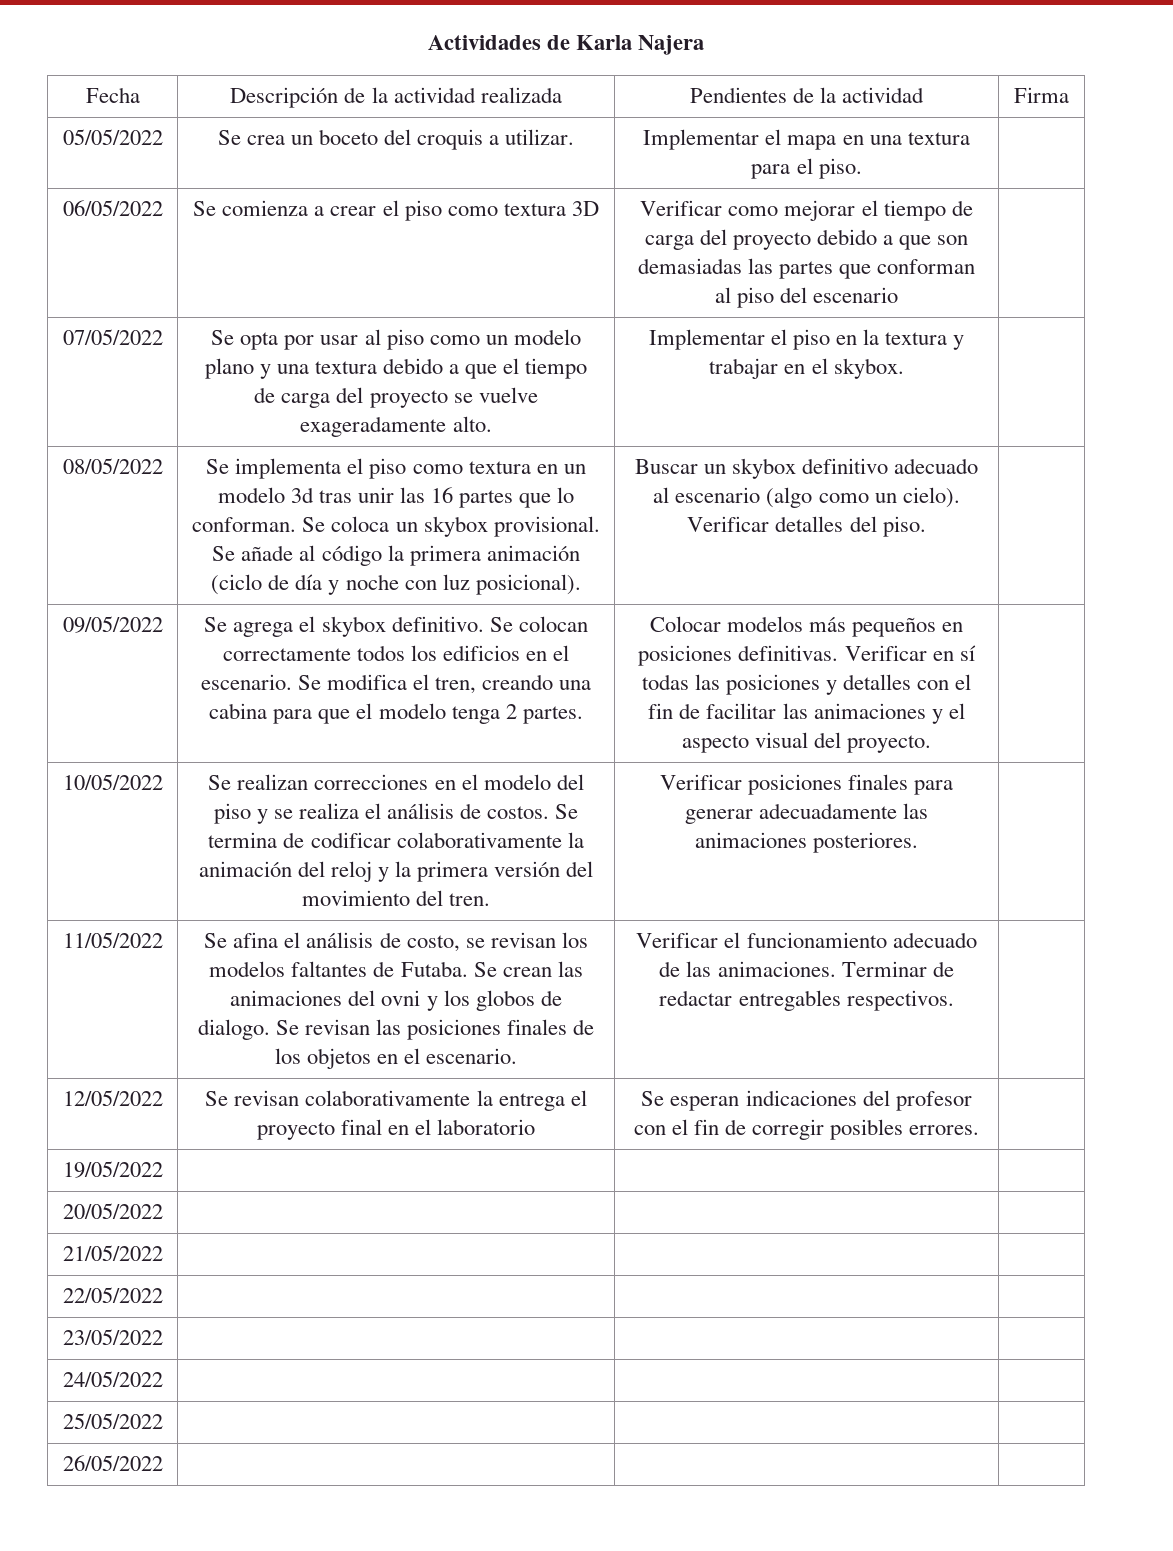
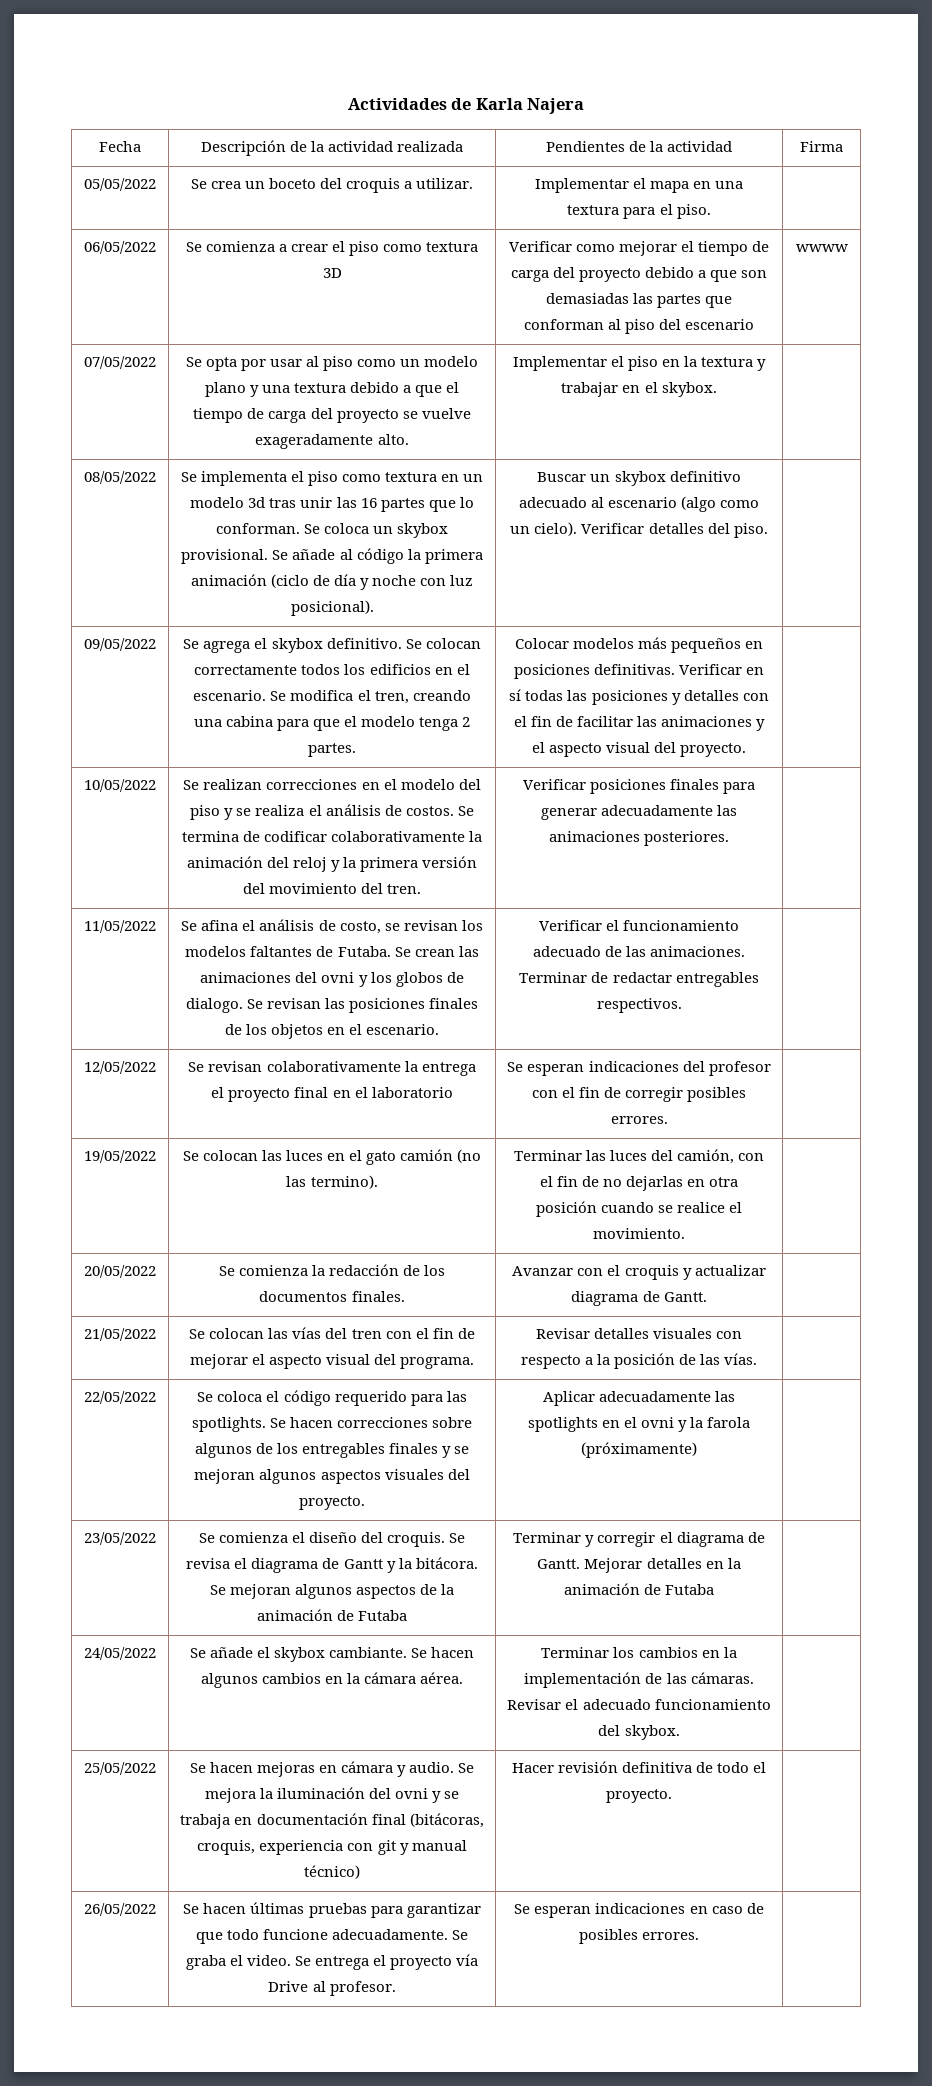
(899, 295) none -> [795,244,848,252] wwww
[62,1203,163,1219] [62,1245,163,1261] [62,1287,163,1303] [62,1329,163,1345] [62,1371,163,1387] [62,1413,163,1429] [62,1455,163,1471] | | // 20/05/2022 | | | // 21/05/2022 | | | // 22/05/2022 | | | // 23/05/2022 | | | // 24/05/2022 | | | // 25/05/2022 | | | // 26/05/2022 | | -> [182,1149,482,1165] [286,1175,378,1189] [513,1149,765,1164] [539,1176,739,1191] [535,1201,743,1217] [593,1228,685,1239] [84,1265,156,1278] [218,1264,446,1276] [259,1291,405,1302] [512,1265,766,1280] [571,1291,707,1306] [84,1328,156,1341] [189,1327,475,1339] [189,1354,475,1369] [535,1328,743,1339] [520,1353,758,1369] [84,1391,156,1404] [197,1390,467,1406] [191,1417,473,1432] [194,1443,470,1458] [194,1469,470,1484] [299,1496,365,1510] [542,1391,736,1406] [527,1417,751,1432] [581,1442,697,1458] [84,1532,156,1545] [198,1532,466,1547] [186,1557,478,1573] [209,1584,455,1599] [256,1609,408,1621] [513,1532,765,1547] [537,1558,741,1573] [563,1583,715,1595] [84,1647,156,1660] [189,1647,475,1662] [200,1672,464,1688] [541,1647,737,1658] [524,1672,754,1688] [507,1699,771,1710] [598,1725,680,1740] [84,1762,156,1775] [189,1761,475,1777] [204,1787,460,1803] [180,1813,484,1829] [197,1840,467,1855] [304,1865,360,1879] [511,1761,767,1773] [606,1789,672,1803] [84,1903,156,1916] [183,1902,481,1918] [195,1929,469,1944] [185,1954,479,1970] [268,1981,396,1996] [514,1903,764,1918] [578,1929,700,1944] Se colocan las luces en el gato camión (no las termino). | Terminar las luces del camión, con el fin de no dejarlas en otra posición cuando se realice el movimiento. | // 20/05/2022 | Se comienza la redacción de los documentos finales. | Avanzar con el croquis y actualizar diagrama de Gantt. | // 21/05/2022 | Se colocan las vías del tren con el fin de mejorar el aspecto visual del programa. | Revisar detalles visuales con respecto a la posición de las vías. | // 22/05/2022 | Se coloca el código requerido para las spotlights. Se hacen correcciones sobre algunos de los entregables finales y se mejoran algunos aspectos visuales del proyecto. | Aplicar adecuadamente las spotlights en el ovni y la farola (próximamente) | // 23/05/2022 | Se comienza el diseño del croquis. Se revisa el diagrama de Gantt y la bitácora. Se mejoran algunos aspectos de la animación de Futaba | Terminar y corregir el diagrama de Gantt. Mejorar detalles en la animación de Futaba | // 24/05/2022 | Se añade el skybox cambiante. Se hacen algunos cambios en la cámara aérea. | Terminar los cambios en la implementación de las cámaras. Revisar el adecuado funcionamiento del skybox. | // 25/05/2022 | Se hacen mejoras en cámara y audio. Se mejora la iluminación del ovni y se trabaja en documentación final (bitácoras, croquis, experiencia con git y manual técnico) | Hacer revisión definitiva de todo el proyecto. | // 26/05/2022 | Se hacen últimas pruebas para garantizar que todo funcione adecuadamente. Se graba el video. Se entrega el proyecto vía Drive al profesor. | Se esperan indicaciones en caso de posibles errores.

